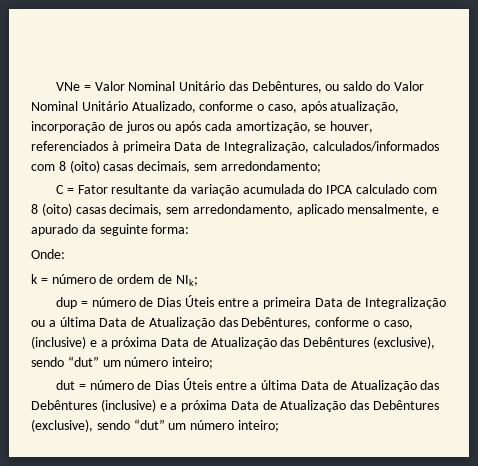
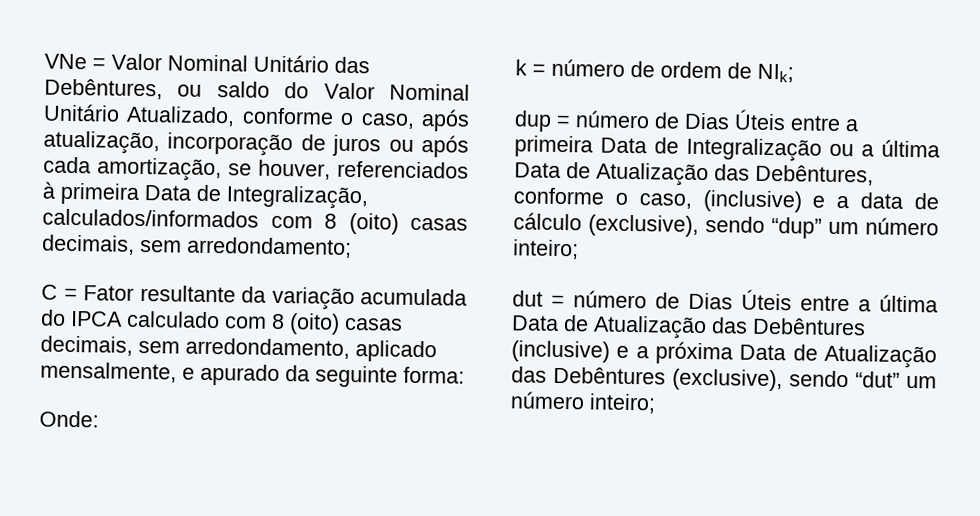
[111,336,436,349] [31,356,99,367] próxima Data de Atualização das Debêntures (exclusive), sendo “dut” -> [860,192,939,210] [513,212,822,239] data de cálculo (exclusive), sendo “dup”

